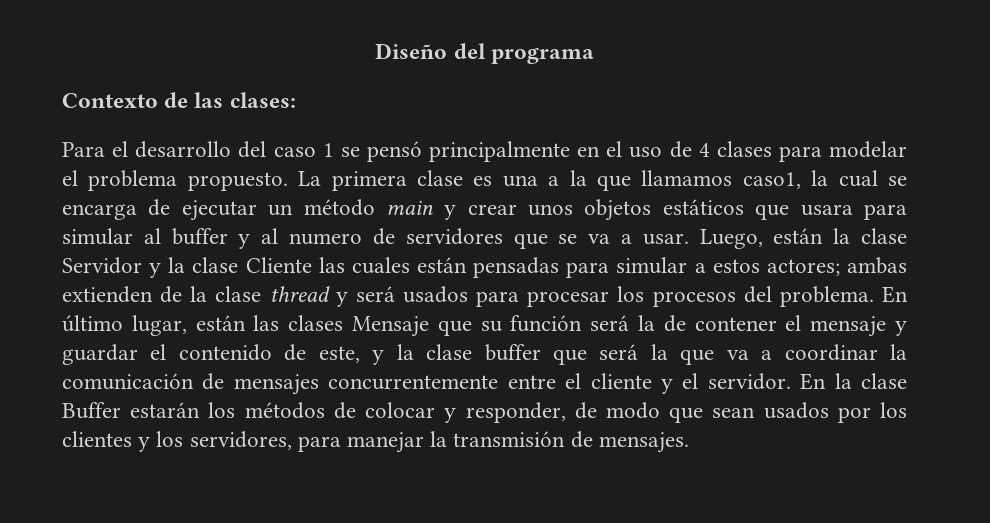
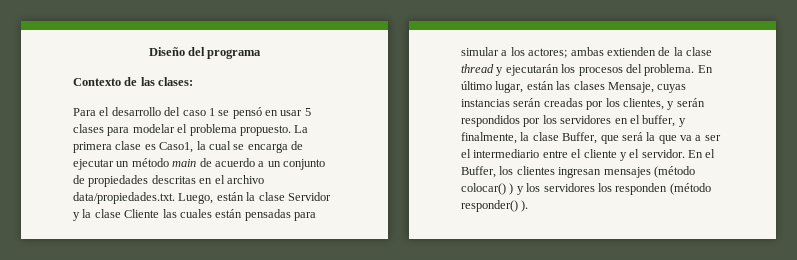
[429,141,710,162] principalmente en el uso de 4 -> [265,108,311,116] en usar 5
[502,170,801,191] una a la que llamamos caso1, -> [159,142,194,153] Caso1,
[444,199,907,221] [62,228,689,249] y crear unos objetos estáticos que usara para simular al buffer y al numero de servidores que se va a usar. -> [199,158,325,170] [73,175,264,187] [73,192,175,204] de acuerdo a un conjunto de propiedades descritas en el archivo data/propiedades.txt.
[712,259,760,273] estos -> [510,47,525,56] los
[355,286,610,307] será usados para procesar -> [505,64,559,76] ejecutarán
[351,315,907,337] [62,344,541,365] Mensaje que su función será la de contener el mensaje y guardar el contenido de este, y la clase buffer -> [607,82,687,93] [461,98,705,110] [461,115,686,127] [461,132,598,144] Mensaje, cuyas instancias serán creadas por los clientes, y serán respondidos por los servidores en el buffer, y finalmente, la clase Buffer,
[784,344,907,361] [62,373,499,395] coordinar la comunicación de mensajes concurrentemente -> [704,135,721,141] [461,149,540,158] ser el intermediario
[834,373,907,389] [62,402,907,423] [62,431,689,453] la clase Buffer estarán los métodos de colocar y responder, de modo que sean usados por los clientes y los servidores, para manejar la transmisión de mensajes. -> [705,149,716,158] [461,166,695,178] [461,183,711,195] [461,200,529,212] el Buffer, los clientes ingresan mensajes (método colocar() ) y los servidores los responden (método responder() ).

